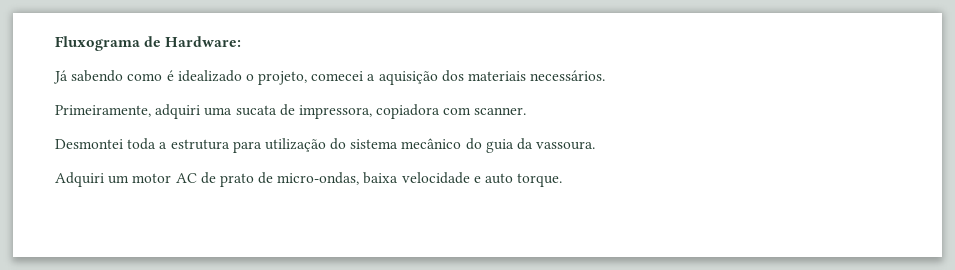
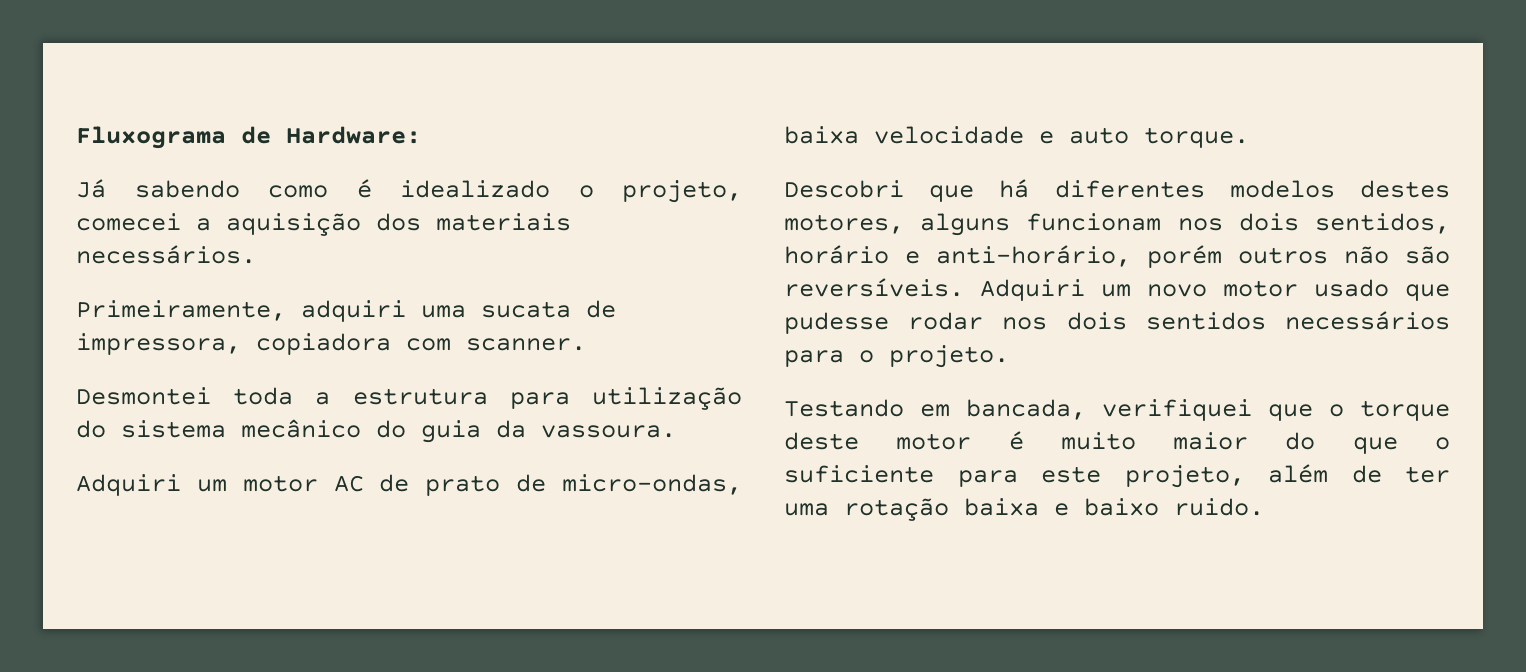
(563, 180) none -> [784,179,1450,202] [784,213,1450,236] [784,245,1450,268] [784,278,1450,301] [784,311,1450,334] [784,345,1009,368] [784,399,1450,421] [784,431,1450,454] [784,464,1450,488] [784,498,1264,521] // Descobri que há diferentes modelos destes motores, alguns funcionam nos dois sentidos, horário e anti-horário, porém outros não são reversíveis. Adquiri um novo motor usado que pudesse rodar nos dois sentidos necessários para o projeto. // Testando em bancada, verifiquei que o torque deste motor é muito maior do que o suficiente para este projeto, além de ter uma rotação baixa e baixo ruido.

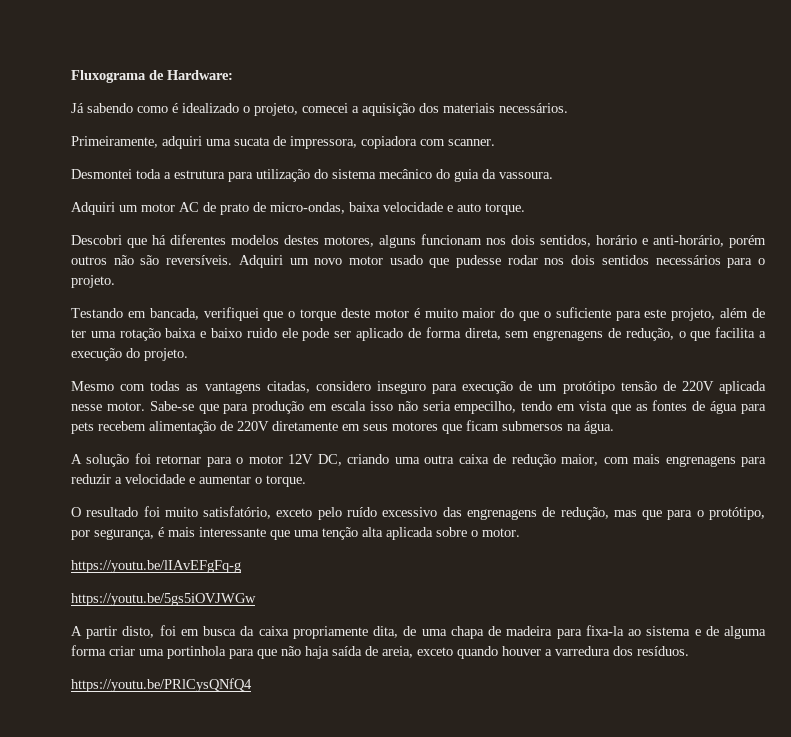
[1174,498,1264,516] ruido. -> [246,327,767,341] [71,348,188,361] [71,381,766,394] [71,400,767,414] [71,420,614,434] [71,453,767,467] [71,474,306,487] [71,506,765,520] [71,527,520,540] [71,560,241,573] [71,593,256,606] [71,625,766,639] [71,645,689,659] [71,678,252,692] ruido ele pode ser aplicado de forma direta, sem engrenagens de redução, o que facilita a execução do projeto. // Mesmo com todas as vantagens citadas, considero inseguro para execução de um protótipo tensão de 220V aplicada nesse motor. Sabe-se que para produção em escala isso não seria empecilho, tendo em vista que as fontes de água para pets recebem alimentação de 220V diretamente em seus motores que ficam submersos na água. // A solução foi retornar para o motor 12V DC, criando uma outra caixa de redução maior, com mais engrenagens para reduzir a velocidade e aumentar o torque. // O resultado foi muito satisfatório, exceto pelo ruído excessivo das engrenagens de redução, mas que para o protótipo, por segurança, é mais interessante que uma tenção alta aplicada sobre o motor. // https://youtu.be/lIAvEFgFq-g // https://youtu.be/5gs5iOVJWGw // A partir disto, foi em busca da caixa propriamente dita, de uma chapa de madeira para fixa-la ao sistema e de alguma forma criar uma portinhola para que não haja saída de areia, exceto quando houver a varredura dos resíduos. // https://youtu.be/PRlCysQNfQ4

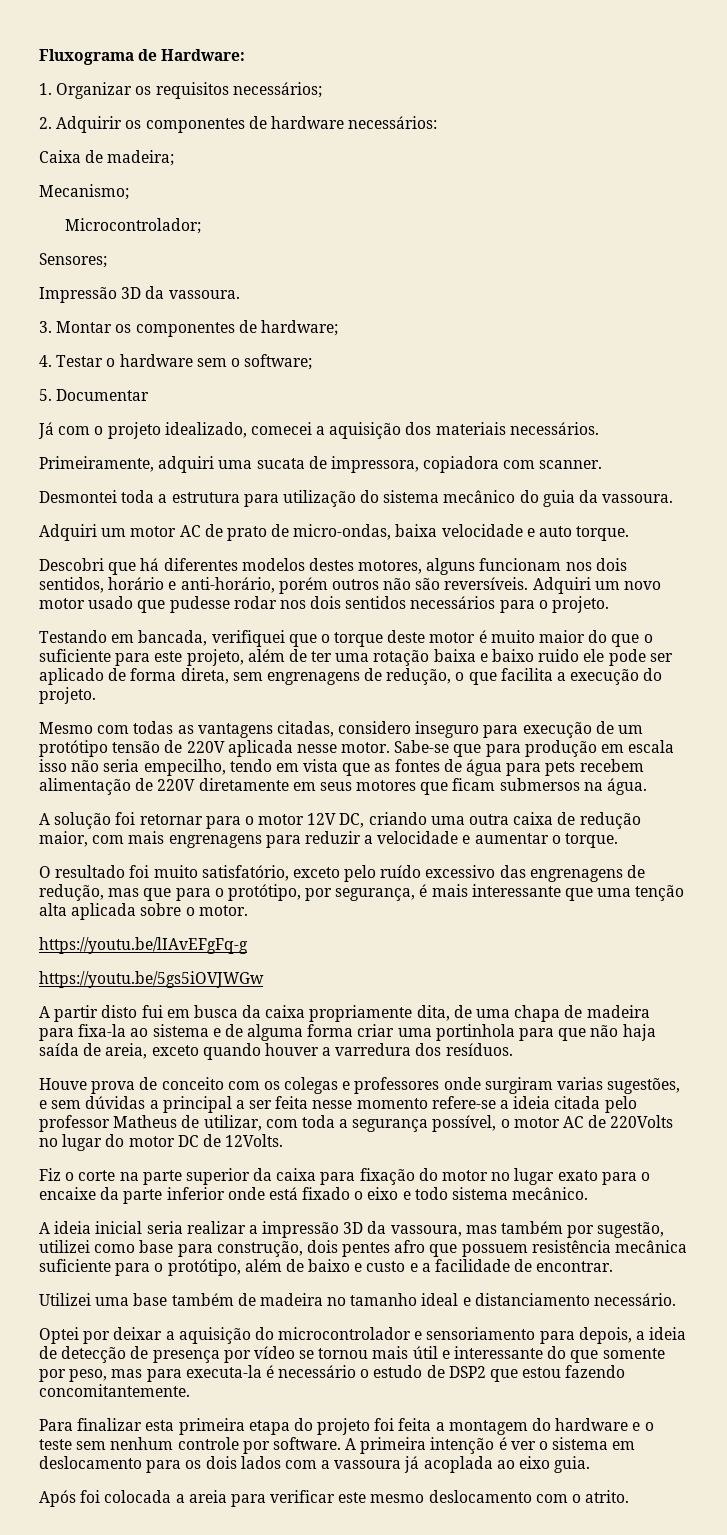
[71,103,298,116] Já sabendo como é idealizado o projeto, -> [39,82,322,99] [39,116,438,133] [39,150,175,166] [39,184,129,200] [64,218,201,234] [39,253,107,268] [39,286,240,303] [39,320,338,337] [39,354,313,370] [39,389,150,401] [38,422,247,439] 1. Organizar os requisitos necessários; // 2. Adquirir os componentes de hardware necessários: // Caixa de madeira; // Mecanismo; // Microcontrolador; // Sensores; // Impressão 3D da vassoura. // 3. Montar os componentes de hardware; // 4. Testar o hardware sem o software; // 5. Documentar // Já com o projeto idealizado,
[122,625,176,638] disto, foi -> [101,1005,163,1018] disto fui
[71,678,252,692] https://youtu.be/PRlCysQNfQ4 -> [39,1077,681,1094] [39,1096,637,1113] [39,1115,674,1132] [39,1134,284,1151] [39,1168,650,1185] [39,1187,589,1204] [39,1221,665,1238] [39,1240,688,1257] [39,1259,614,1276] [39,1293,677,1306] [39,1327,687,1344] [39,1346,665,1363] [39,1365,626,1382] [39,1384,190,1397] [39,1418,654,1435] [39,1437,636,1454] [39,1456,591,1473] [39,1490,630,1507] Houve prova de conceito com os colegas e professores onde surgiram varias sugestões, e sem dúvidas a principal a ser feita nesse momento refere-se a ideia citada pelo professor Matheus de utilizar, com toda a segurança possível, o motor AC de 220Volts no lugar do motor DC de 12Volts. // Fiz o corte na parte superior da caixa para fixação do motor no lugar exato para o encaixe da parte inferior onde está fixado o eixo e todo sistema mecânico. // A ideia inicial seria realizar a impressão 3D da vassoura, mas também por sugestão, utilizei como base para construção, dois pentes afro que possuem resistência mecânica suficiente para o protótipo, além de baixo e custo e a facilidade de encontrar. // Utilizei uma base também de madeira no tamanho ideal e distanciamento necessário. // Optei por deixar a aquisição do microcontrolador e sensoriamento para depois, a ideia de detecção de presença por vídeo se tornou mais útil e interessante do que somente por peso, mas para executa-la é necessário o estudo de DSP2 que estou fazendo concomitantemente. // Para finalizar esta primeira etapa do projeto foi feita a montagem do hardware e o teste sem nenhum controle por software. A primeira intenção é ver o sistema em deslocamento para os dois lados com a vassoura já acoplada ao eixo guia. // Após foi colocada a areia para verificar este mesmo deslocamento com o atrito.

